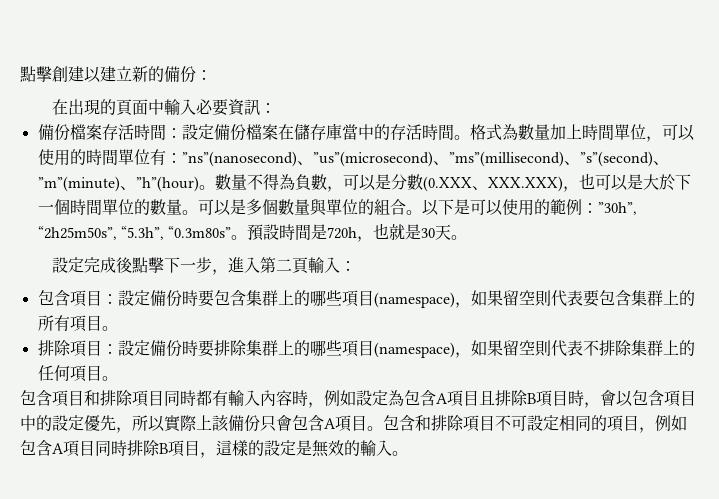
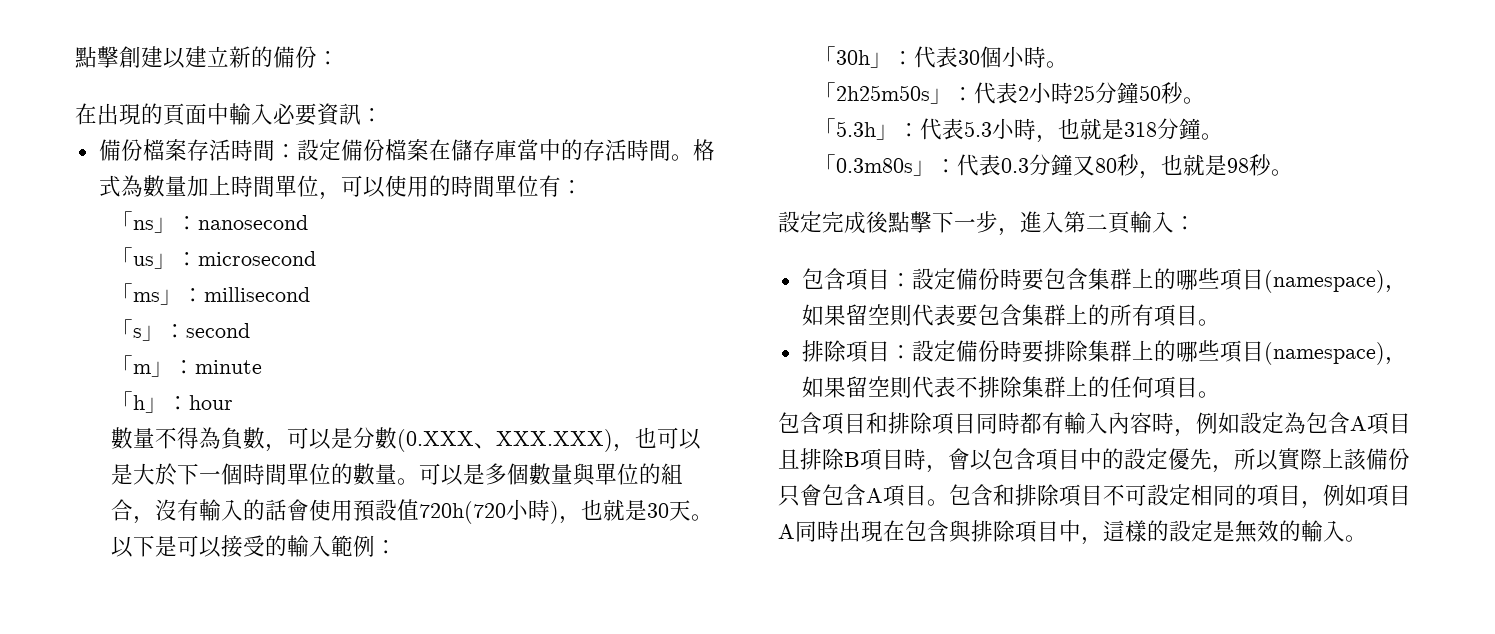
[181,151,669,167] [37,176,215,192] ”ns”(nanosecond)、”us”(microsecond)、”ms”(millisecond)、”s”(second)、”m”(minute)、”h”(hour)。 -> [110,211,308,233] [110,247,316,269] [110,283,310,305] [110,319,250,341] [110,355,262,377] [110,391,233,413] // 「ns」：nanosecond // 「us」：microsecond // 「ms」：millisecond // 「s」：second // 「m」：minute // 「h」：hour //
(406, 207) none -> [132,499,691,524] ，沒有輸入的話會使用預設值720h(720小時)，也就是30天
[501,199,550,216] 使用的 -> [220,535,331,557] 接受的輸入
[597,202,637,215] [37,223,452,242] ”30h”, “2h25m50s”, “5.3h”, “0.3m80s”。預設時間是720h，也就是30天 -> [813,46,1068,68] [813,82,1205,104] [813,118,1223,143] [813,154,1271,179] // 「30h」：代表30個小時。 // 「2h25m50s」：代表2小時25分鐘50秒。 // 「5.3h」：代表5.3小時，也就是318分鐘。 // 「0.3m80s」：代表0.3分鐘又80秒，也就是98秒
[20,440,200,457] 包含A項目同時排除B項目 -> [1367,484,1411,507] [778,520,1081,543] 項目A同時出現在包含與排除項目中

